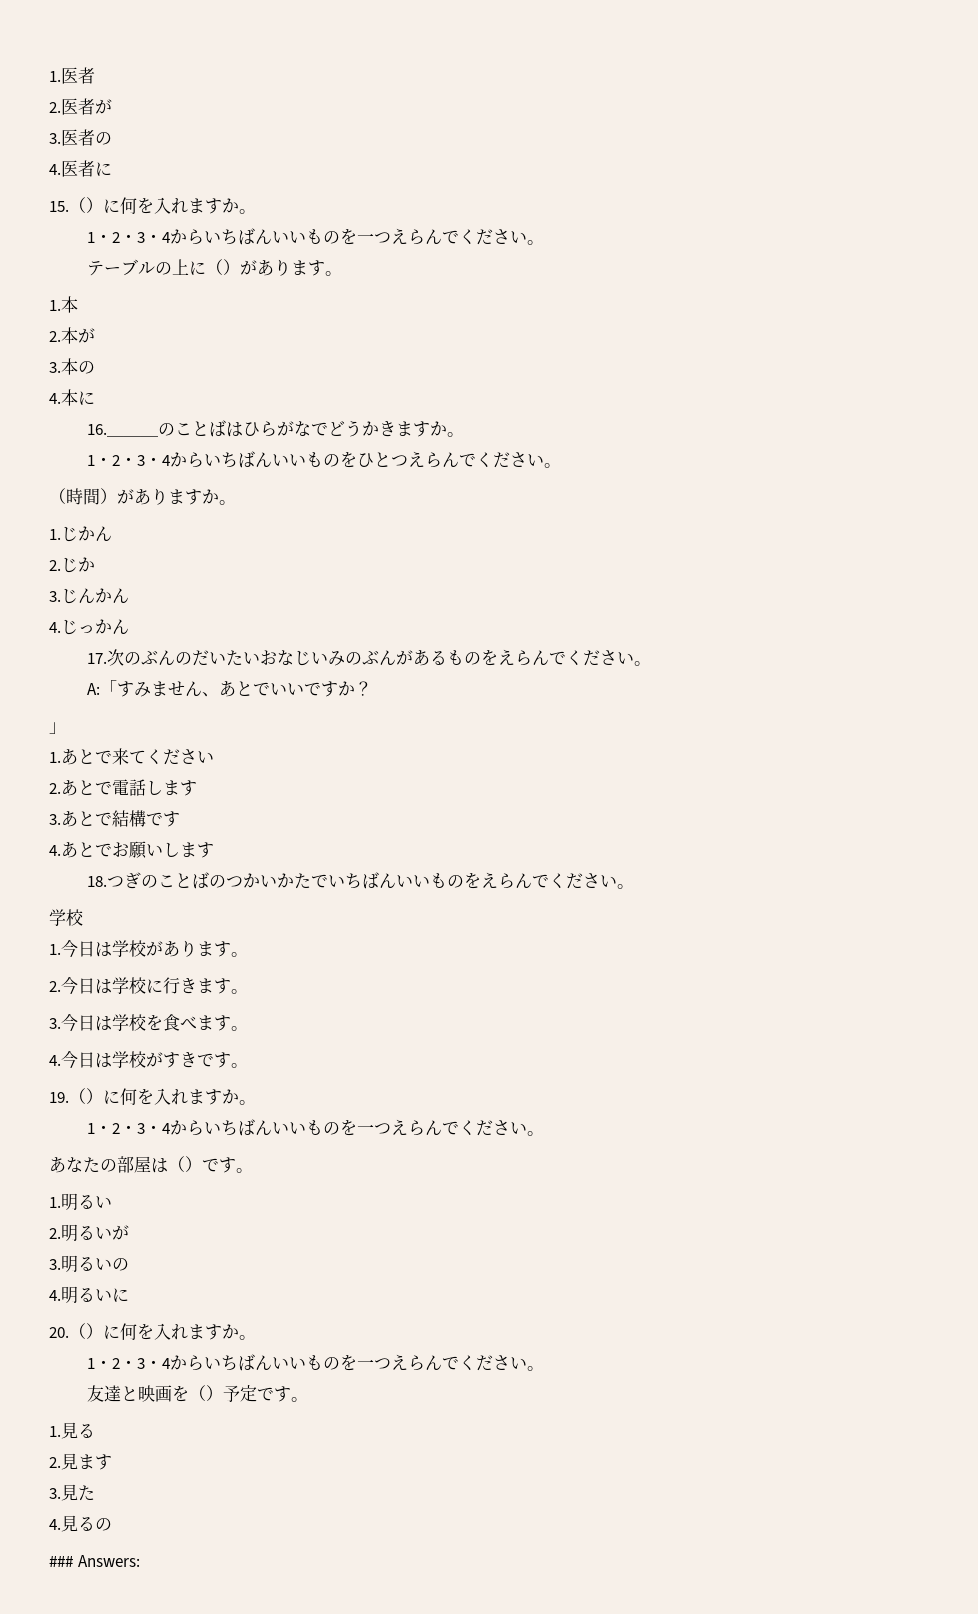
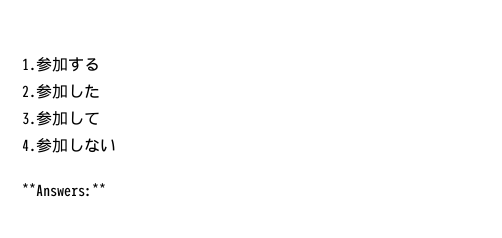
[49,67,95,84] [49,98,112,115] [49,129,112,146] [49,160,112,177] [49,197,256,214] [86,228,544,245] [86,259,342,276] [49,296,78,313] [49,327,95,344] [49,358,95,375] [49,389,95,406] [86,424,107,435] [106,420,464,437] [86,451,561,468] [49,488,236,505] [49,526,112,542] [49,557,95,573] [49,588,129,604] [49,619,129,635] [86,649,651,666] [86,680,372,697] [49,722,66,734] [49,748,214,765] [49,779,197,796] [49,810,180,827] [49,841,214,859] [86,872,634,889] [49,909,84,926] [49,939,248,958] [49,976,248,995] [49,1013,248,1032] [49,1050,248,1069] [49,1088,256,1105] [86,1119,544,1136] [49,1156,253,1173] [49,1193,112,1211] [49,1224,129,1242] [49,1255,129,1273] [49,1286,129,1304] [49,1323,256,1340] [86,1354,544,1371] [86,1385,308,1402] [49,1422,78,1439] 1.医者 // 2.医者が // 3.医者の // 4.医者に // 15.（）に何を入れますか。 // 1・2・3・4からいちばんいいものを一つえらんでください。 // テーブルの上に（）があります。 // 1.本 // 2.本が // 3.本の // 4.本に // 16.＿＿＿のことばはひらがなでどうかきますか。 // 1・2・3・4からいちばんいいものをひとつえらんでください。 // （時間）がありますか。 // 1.じかん // 2.じか // 3.じんかん // 4.じっかん // 17.次のぶんのだいたいおなじいみのぶんがあるものをえらんでください。 // A:「すみません、あとでいいですか？ // 」 // 1.あとで来てください // 2.あとで電話します // 3.あとで結構です // 4.あとでお願いします // 18.つぎのことばのつかいかたでいちばんいいものをえらんでください。 // 学校 // 1.今日は学校があります。 // 2.今日は学校に行きます。 // 3.今日は学校を食べます。 // 4.今日は学校がすきです。 // 19.（）に何を入れますか。 // 1・2・3・4からいちばんいいものを一つえらんでください。 // あなたの部屋は（）です。 // 1.明るい // 2.明るいが // 3.明るいの // 4.明るいに // 20.（）に何を入れますか。 // 1・2・3・4からいちばんいいものを一つえらんでください。 // 友達と映画を（）予定です。 // 1.見 -> [22,57,84,72] 1.参加す
[61,1453,112,1470] [49,1484,95,1501] [49,1515,112,1532] [49,1555,140,1567] 見ます // 3.見た // 4.見るの // ### Answers: -> [36,84,100,99] [22,111,100,126] [22,138,116,153] [22,183,106,197] 参加した // 3.参加して // 4.参加しない // **Answers:**

